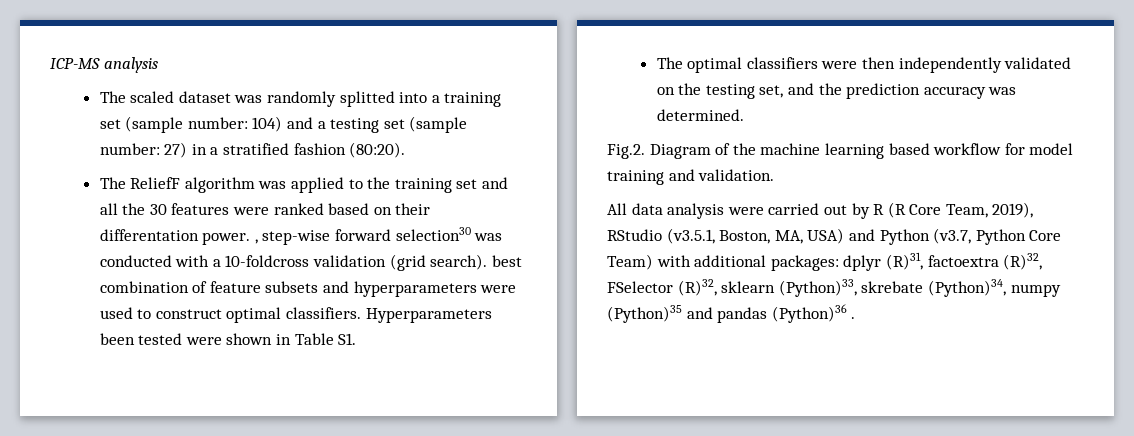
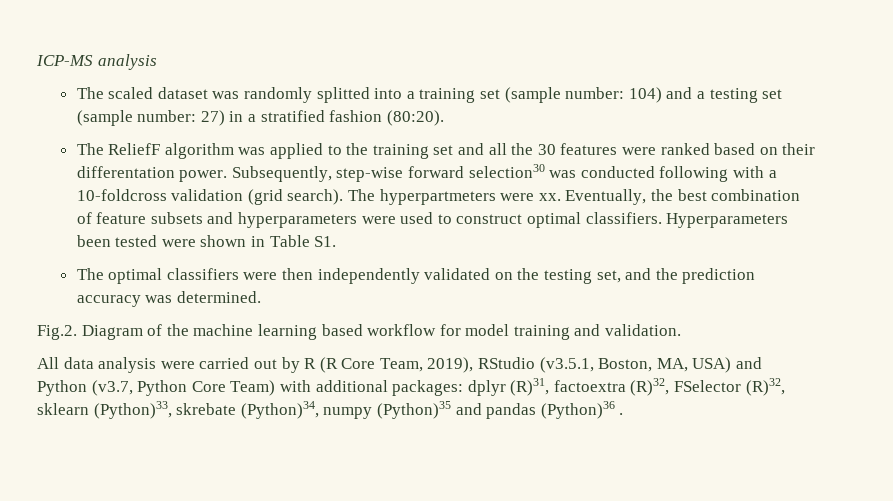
[254,239,258,244] , -> [231,166,332,182] Subsequently,
(172, 261) none -> [659,166,729,182] following
(488, 262) none -> [348,189,674,205] The hyperpartmeters were xx. Eventually, the

